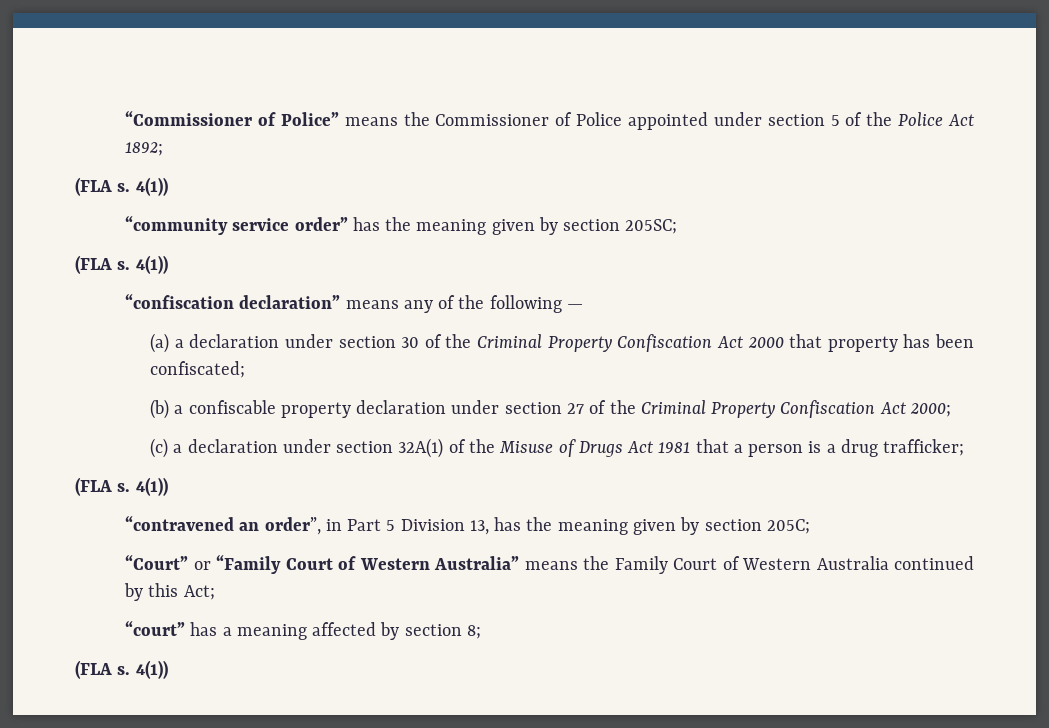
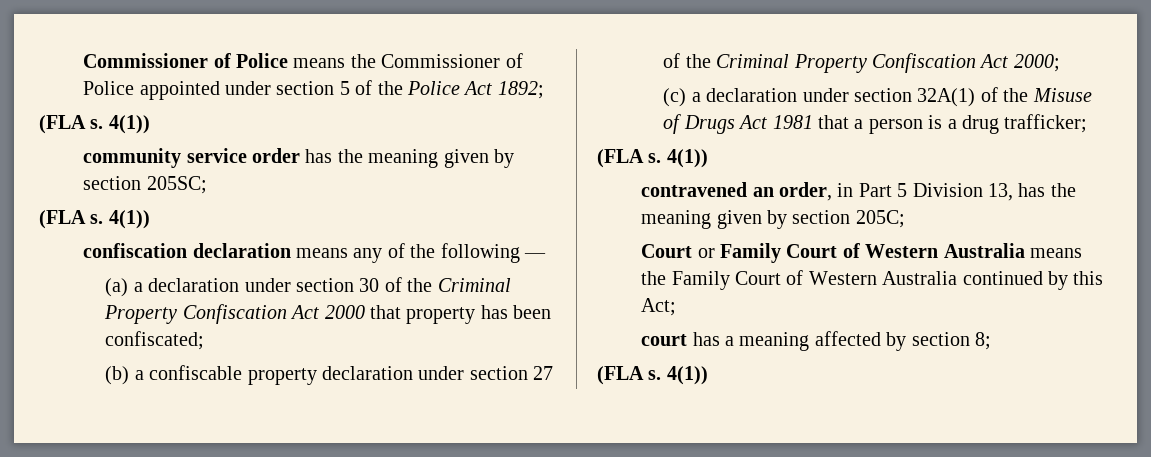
[125,111,339,126] “Commissioner of Police” -> [83,53,289,68] Commissioner of Police
[125,216,348,235] “community service order” -> [83,148,301,168] community service order
[125,294,341,309] “confiscation declaration” -> [83,243,291,258] confiscation declaration
[125,516,321,535] “contravened an order”, -> [641,182,833,201] contravened an order,
[125,555,520,574] “Court” or “Family Court of Western Australia” -> [641,243,1025,263] Court or Family Court of Western Australia
[125,621,186,636] “court” -> [641,334,688,346] court

